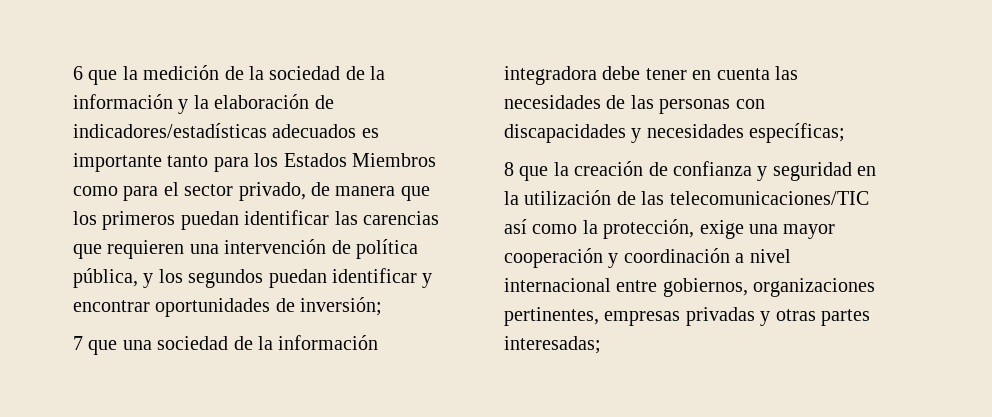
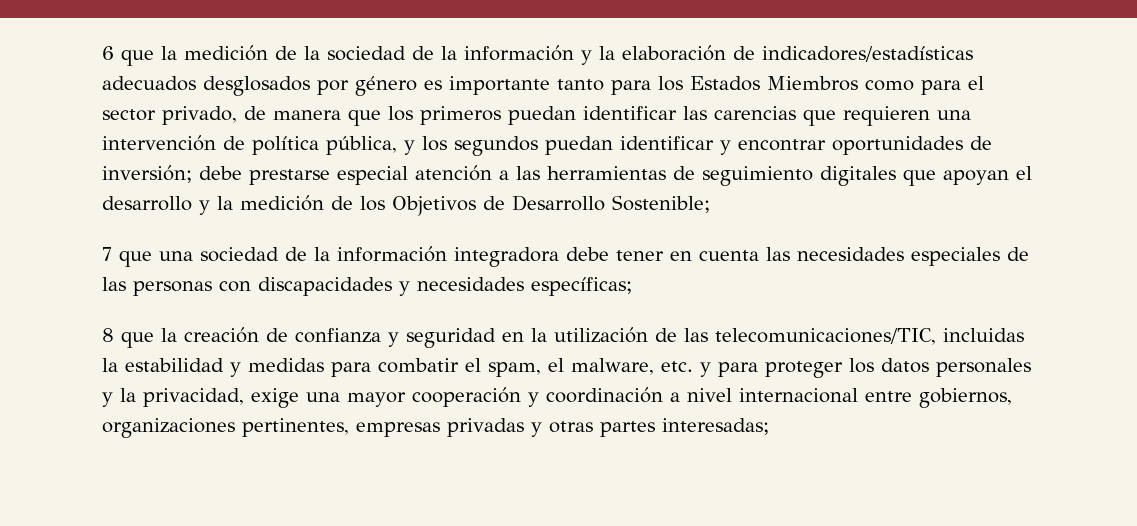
(357, 131) none -> [203,76,417,96] desglosados por género
(383, 306) none -> [199,165,1032,186] [102,195,710,216] debe prestarse especial atención a las herramientas de seguimiento digitales que apoyan el desarrollo y la medición de los Objetivos de Desarrollo Sostenible;
(601, 102) none -> [911,247,1000,266] especiales
[669,191,869,205] [504,219,695,239] telecomunicaciones/TIC así como la protección, -> [715,328,1024,345] [102,358,1031,378] [102,388,244,407] telecomunicaciones/TIC, incluidas la estabilidad y medidas para combatir el spam, el malware, etc. y para proteger los datos personales y la privacidad,

